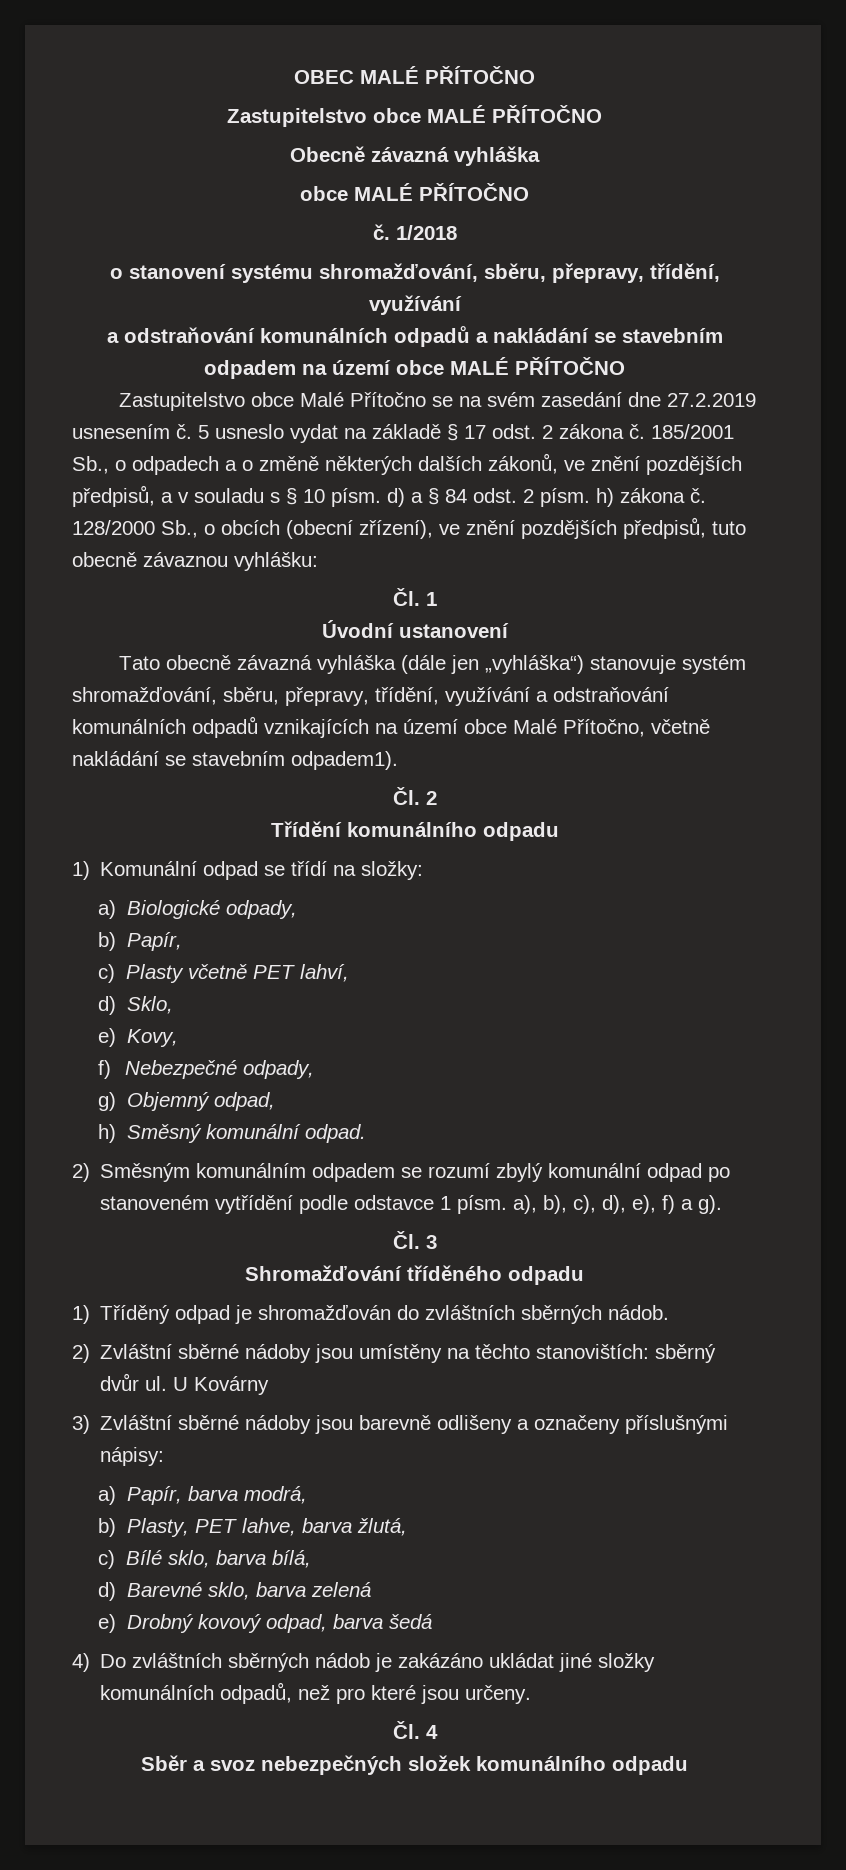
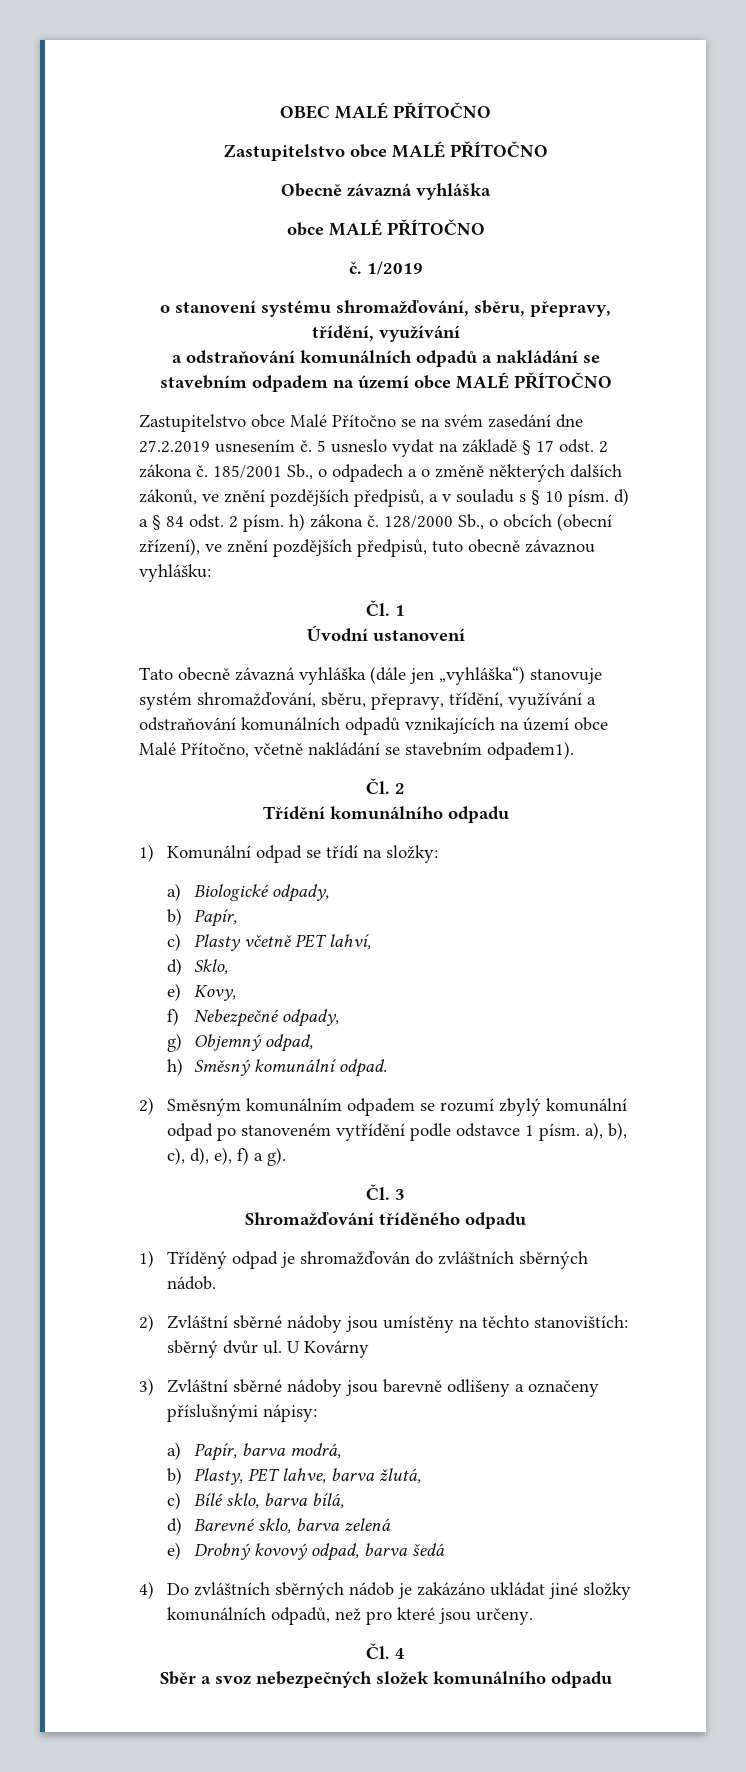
[395,225,457,240] 1/2018 -> [366,261,423,275] 1/2019

